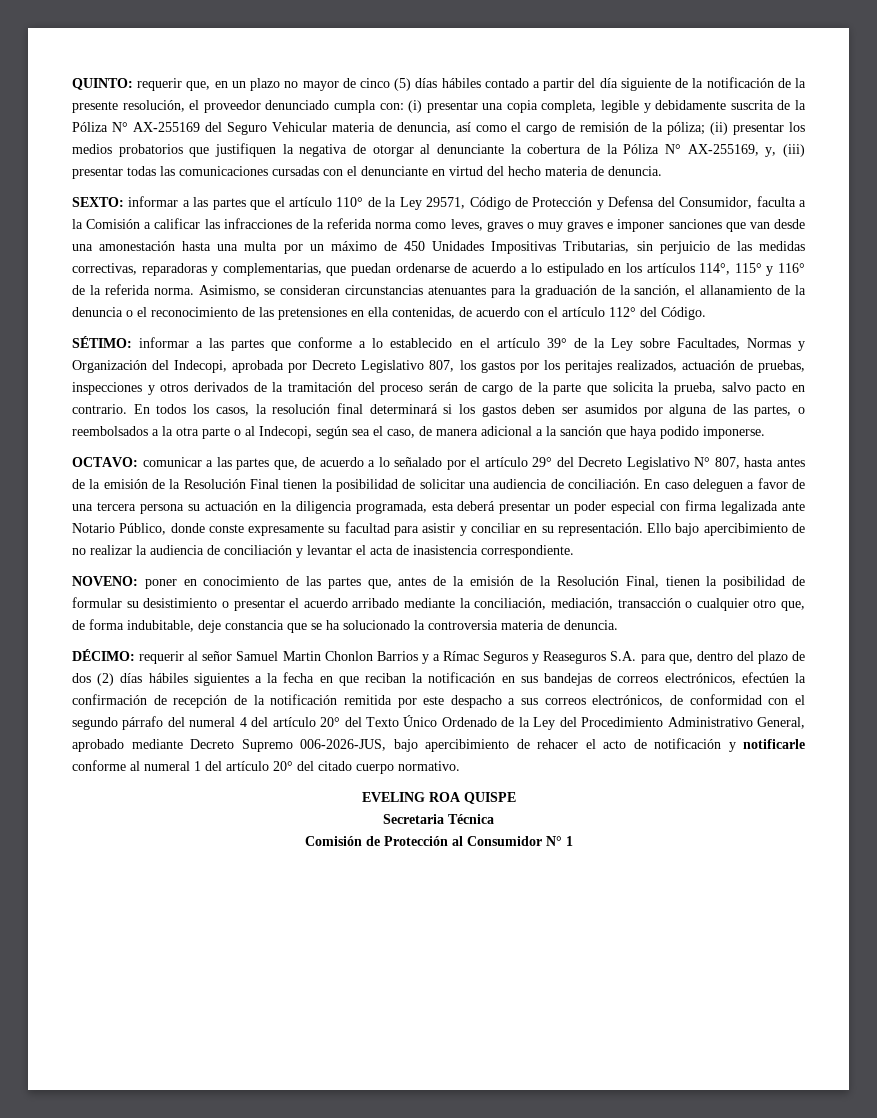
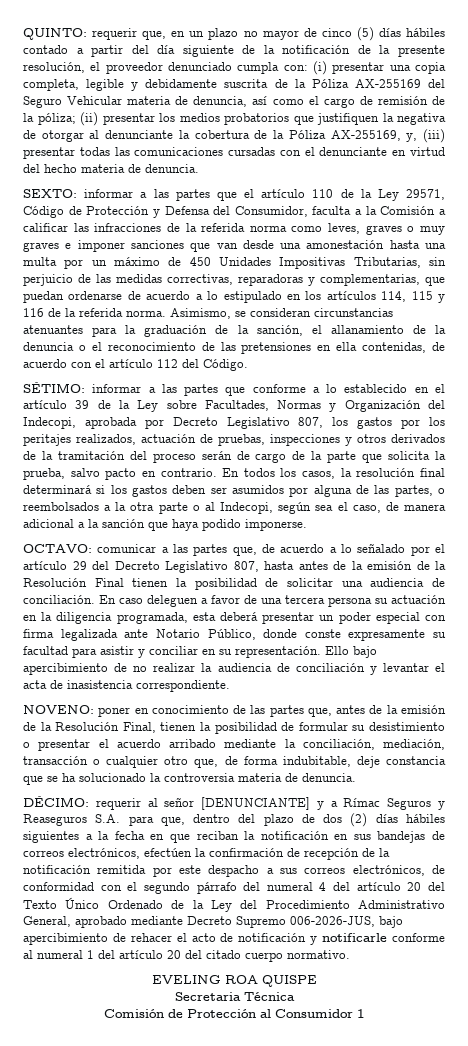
[111,122,128,132] N° -> (349, 83) none
[664,144,681,154] N° -> (326, 134) none
[336,197,364,207] 110° -> [312,189,334,198] 110
[699,263,805,276] 114°, 115° y 116° -> [381,291,446,303] [23,308,44,317] 114, 115 y 116
[609,307,636,317] 112° -> [157,359,178,368] 112
[546,338,567,348] 39° -> [75,400,90,409] 39
[532,457,553,467] 29° -> [72,561,87,570] 29
[694,457,711,467] N° -> (228, 567) none
[236,651,418,661] Samuel Martin Chonlon Barrios -> [201,797,311,810] [DENUNCIANTE]
[320,717,341,727] 20° -> [407,882,422,891] 20
[273,761,293,771] 20° -> [167,950,181,959] 20
[545,836,562,846] N° -> (353, 1013) none

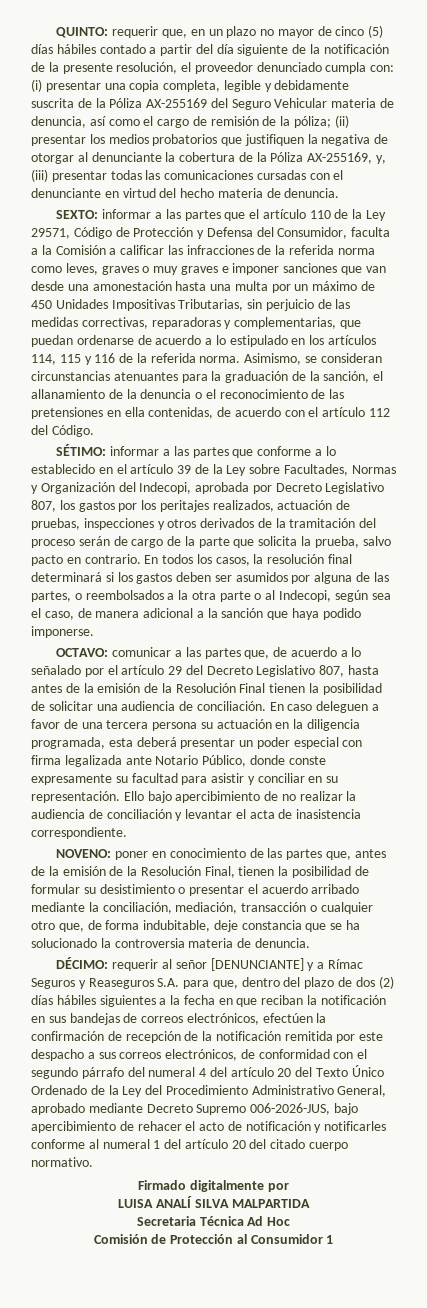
[322,933,388,942] notificarle -> [324,1121,387,1131] notificarles
[151,975,317,987] EVELING ROA QUISPE -> [138,1180,289,1192] [118,1196,310,1208] Firmado digitalmente por // LUISA ANALÍ SILVA MALPARTIDA
(295, 996) none -> [247,1216,291,1226] Ad Hoc

